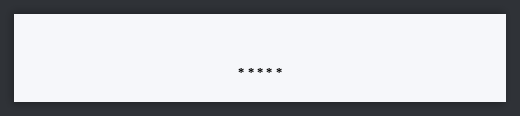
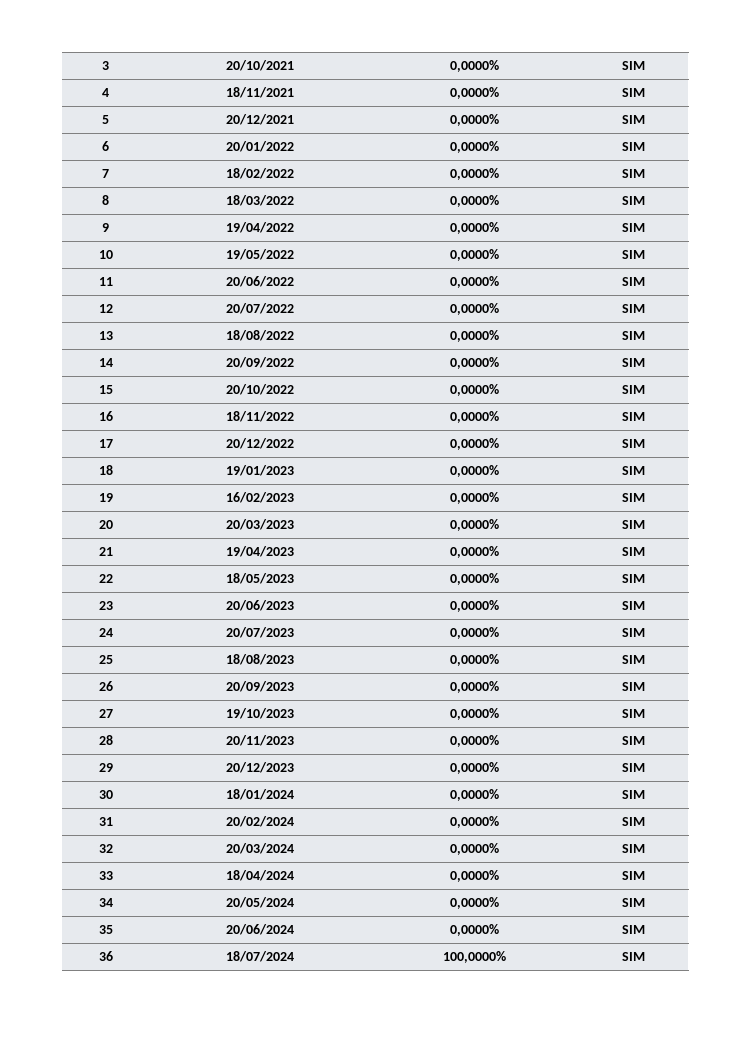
[238,68,282,76] * * * * * -> [102,61,109,70] [225,60,294,71] [450,60,499,72] [622,61,645,70] [102,88,109,97] [225,87,294,98] [450,87,499,99] [622,88,645,97] [102,115,109,124] [225,114,294,125] [450,114,499,126] [622,115,645,124] [102,141,109,151] [225,141,294,152] [450,141,499,153] [622,142,645,151] [102,169,109,178] [225,168,294,179] [450,168,499,180] [622,169,645,178] [102,195,109,205] [225,195,294,206] [450,195,499,207] [622,196,645,205] [102,223,109,232] [225,222,294,233] [450,222,499,234] [622,223,645,232] [98,250,113,259] [225,249,294,260] [450,249,499,261] [622,250,645,259] [98,277,113,286] [225,276,294,287] [450,276,499,288] [622,277,645,286] [98,304,113,313] [225,303,294,314] [450,303,499,315] [622,304,645,313] [98,331,113,340] [225,330,294,341] [450,330,499,342] [622,331,645,340] [98,358,113,367] [225,357,294,368] [450,357,499,369] [622,358,645,367] [98,385,113,394] [225,384,294,395] [450,384,499,396] [622,385,645,394] [98,411,113,421] [225,411,294,422] [450,411,499,423] [622,412,645,421] [98,439,113,448] [225,438,294,449] [450,438,499,450] [622,439,645,448] [98,465,113,475] [225,465,294,476] [450,465,499,477] [622,466,645,475] [98,493,113,502] [225,492,294,503] [450,492,499,504] [622,493,645,502] [98,520,113,529] [225,519,294,530] [450,519,499,531] [622,520,645,529] [98,547,113,556] [225,546,294,557] [450,546,499,558] [622,547,645,556] [98,574,113,583] [225,573,294,584] [450,573,499,585] [622,574,645,583] [98,601,113,610] [225,600,294,611] [450,600,499,612] [622,601,645,610] [98,628,113,637] [225,627,294,638] [450,627,499,639] [622,628,645,637] [98,655,113,664] [225,654,294,665] [450,654,499,666] [622,655,645,664] [98,681,113,691] [225,681,294,692] [450,681,499,693] [622,682,645,691] [98,709,113,718] [225,708,294,719] [450,708,499,720] [622,709,645,718] [98,735,113,745] [225,735,294,746] [450,735,499,747] [622,736,645,745] [98,763,113,772] [225,762,294,773] [450,762,499,774] [622,763,645,772] [98,790,113,799] [225,789,294,800] [450,789,499,801] [622,790,645,799] [98,817,113,826] [225,816,294,827] [450,816,499,828] [622,817,645,826] [98,844,113,853] [225,843,294,854] [450,843,499,855] [622,844,645,853] [98,871,113,880] [225,870,294,881] [450,870,499,882] [622,871,645,880] [98,898,113,907] [225,897,294,908] [450,897,499,909] [622,898,645,907] [98,925,113,934] [225,924,294,935] [450,924,499,936] [622,925,645,934] [98,951,113,961] [225,951,294,962] [443,951,506,963] [622,952,645,961] 3 | 20/10/2021 | 0,0000% | SIM // 4 | 18/11/2021 | 0,0000% | SIM // 5 | 20/12/2021 | 0,0000% | SIM // 6 | 20/01/2022 | 0,0000% | SIM // 7 | 18/02/2022 | 0,0000% | SIM // 8 | 18/03/2022 | 0,0000% | SIM // 9 | 19/04/2022 | 0,0000% | SIM // 10 | 19/05/2022 | 0,0000% | SIM // 11 | 20/06/2022 | 0,0000% | SIM // 12 | 20/07/2022 | 0,0000% | SIM // 13 | 18/08/2022 | 0,0000% | SIM // 14 | 20/09/2022 | 0,0000% | SIM // 15 | 20/10/2022 | 0,0000% | SIM // 16 | 18/11/2022 | 0,0000% | SIM // 17 | 20/12/2022 | 0,0000% | SIM // 18 | 19/01/2023 | 0,0000% | SIM // 19 | 16/02/2023 | 0,0000% | SIM // 20 | 20/03/2023 | 0,0000% | SIM // 21 | 19/04/2023 | 0,0000% | SIM // 22 | 18/05/2023 | 0,0000% | SIM // 23 | 20/06/2023 | 0,0000% | SIM // 24 | 20/07/2023 | 0,0000% | SIM // 25 | 18/08/2023 | 0,0000% | SIM // 26 | 20/09/2023 | 0,0000% | SIM // 27 | 19/10/2023 | 0,0000% | SIM // 28 | 20/11/2023 | 0,0000% | SIM // 29 | 20/12/2023 | 0,0000% | SIM // 30 | 18/01/2024 | 0,0000% | SIM // 31 | 20/02/2024 | 0,0000% | SIM // 32 | 20/03/2024 | 0,0000% | SIM // 33 | 18/04/2024 | 0,0000% | SIM // 34 | 20/05/2024 | 0,0000% | SIM // 35 | 20/06/2024 | 0,0000% | SIM // 36 | 18/07/2024 | 100,0000% | SIM

